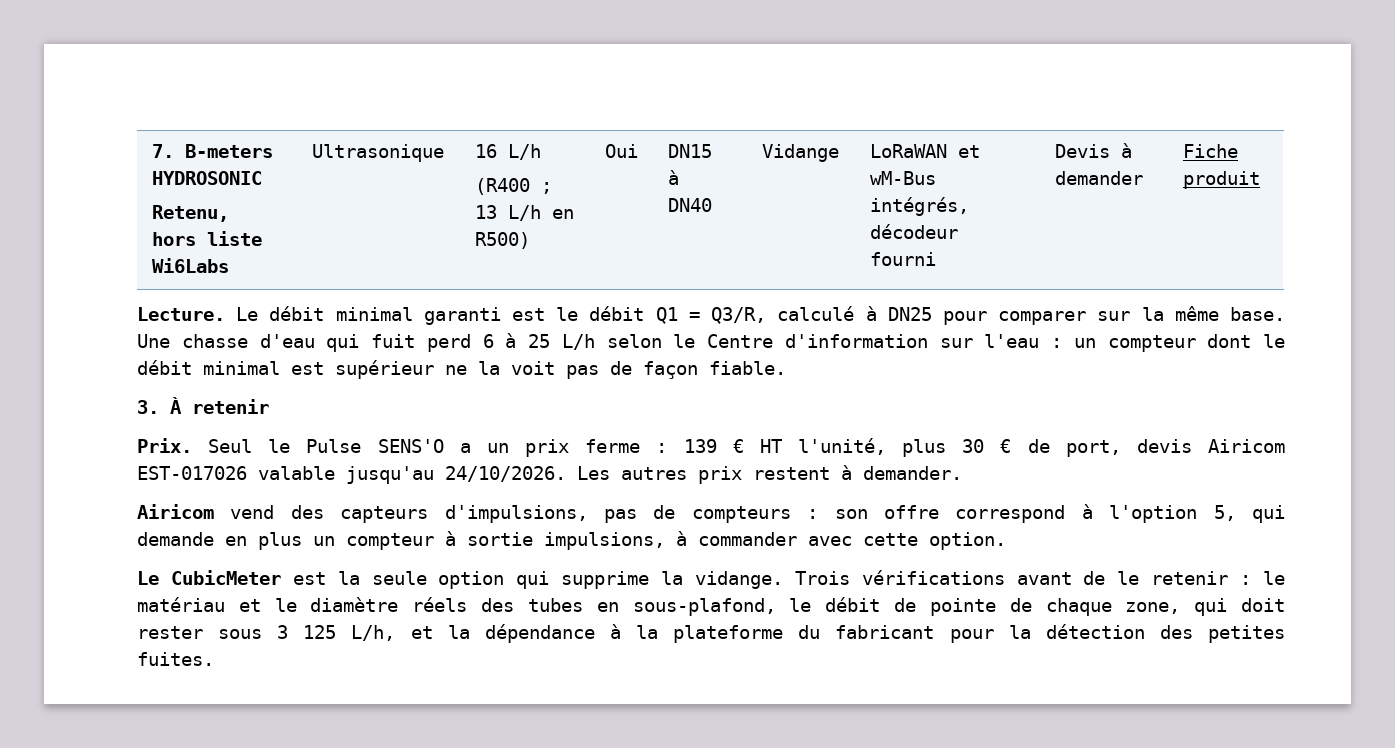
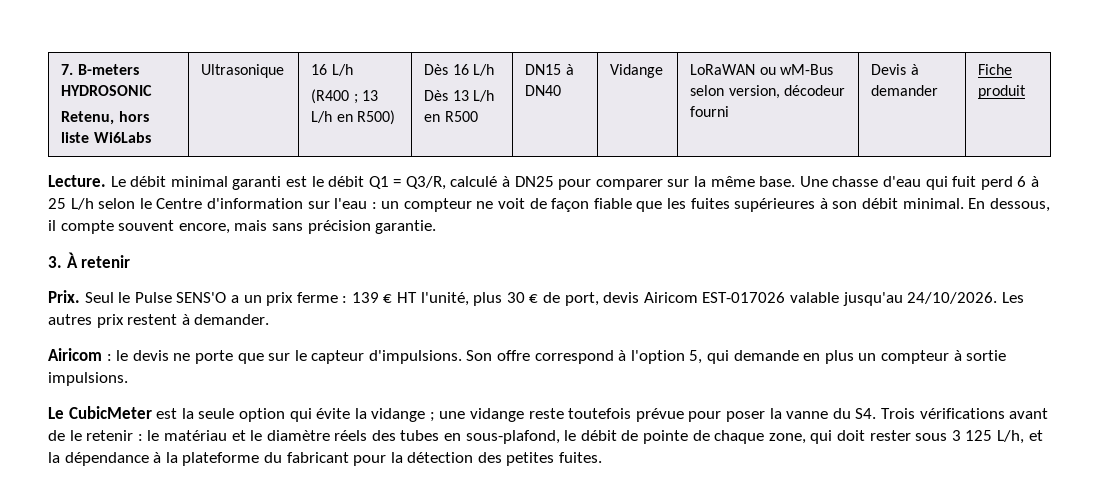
[604,144,638,158] Oui -> [424,64,494,76] [424,90,494,102] [424,111,478,122] Dès 16 L/h // Dès 13 L/h en R500
[957,145,980,158] [869,171,936,185] [869,197,969,216] et wM-Bus intégrés, -> [759,64,833,75] [690,85,780,99] ou wM-Bus selon version,
[1207,334,1285,348] [137,360,786,379] dont le débit minimal est supérieur ne la voit pas de façon fiable. -> [476,198,1050,212] [48,220,437,234] ne voit de façon fiable que les fuites supérieures à son débit minimal. En dessous, il compte souvent encore, mais sans précision garantie.
[230,505,868,523] vend des capteurs d'impulsions, pas de compteurs : son -> [106,350,493,364] : le devis ne porte que sur le capteur d'impulsions. Son
[544,531,1006,550] impulsions, à commander avec cette option. -> [48,372,128,386] impulsions.
[561,571,783,589] supprime la vidange. -> [316,408,877,422] évite la vidange ; une vidange reste toutefois prévue pour poser la vanne du S4.

